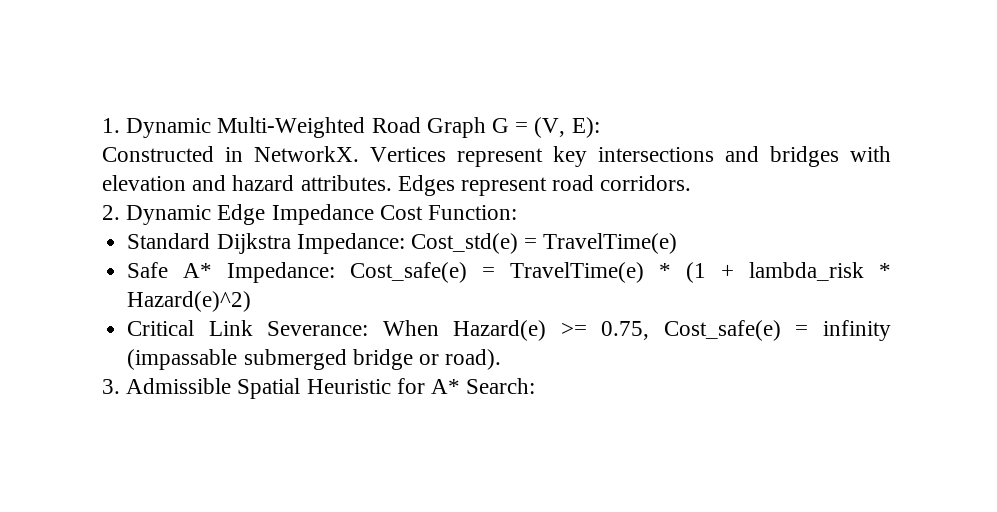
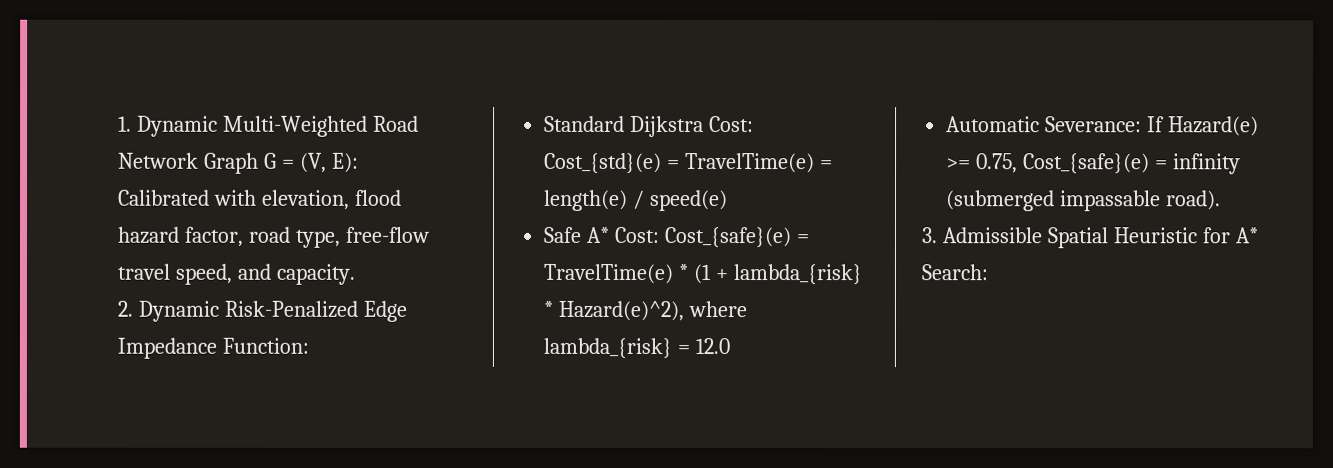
(421, 125) none -> [118,152,199,169] Network
[102,146,891,167] [102,175,692,196] Constructed in NetworkX. Vertices represent key intersections and bridges with elevation and hazard attributes. Edges represent road corridors. -> [118,189,402,210] [117,226,430,248] [117,263,355,285] Calibrated with elevation, flood hazard factor, road type, free-flow travel speed, and capacity.
(212, 215) none -> [223,300,358,318] Risk-Penalized
[379,205,423,220] Cost -> (217, 348) none
[296,233,678,254] Impedance: Cost_std(e) = TravelTime(e) -> [709,116,755,133] [544,152,834,174] [544,189,729,212] Cost: Cost_{std}(e) = TravelTime(e) = length(e) / speed(e)
[227,262,468,283] Impedance: Cost_safe(e) -> [614,226,793,249] Cost: Cost_{safe}(e)
[749,262,892,281] [127,291,252,312] [127,320,439,336] lambda_risk * Hazard(e)^2) // Critical Link Severance: When -> [732,264,862,286] [543,300,748,322] [543,337,731,360] [946,116,1166,133] lambda_{risk} * Hazard(e)^2), where lambda_{risk} = 12.0 // Automatic Severance: If
[663,320,781,341] Cost_safe(e) -> [1023,153,1151,175] Cost_{safe}(e)
[127,349,439,370] (impassable submerged bridge or -> [946,190,1162,212] (submerged impassable

